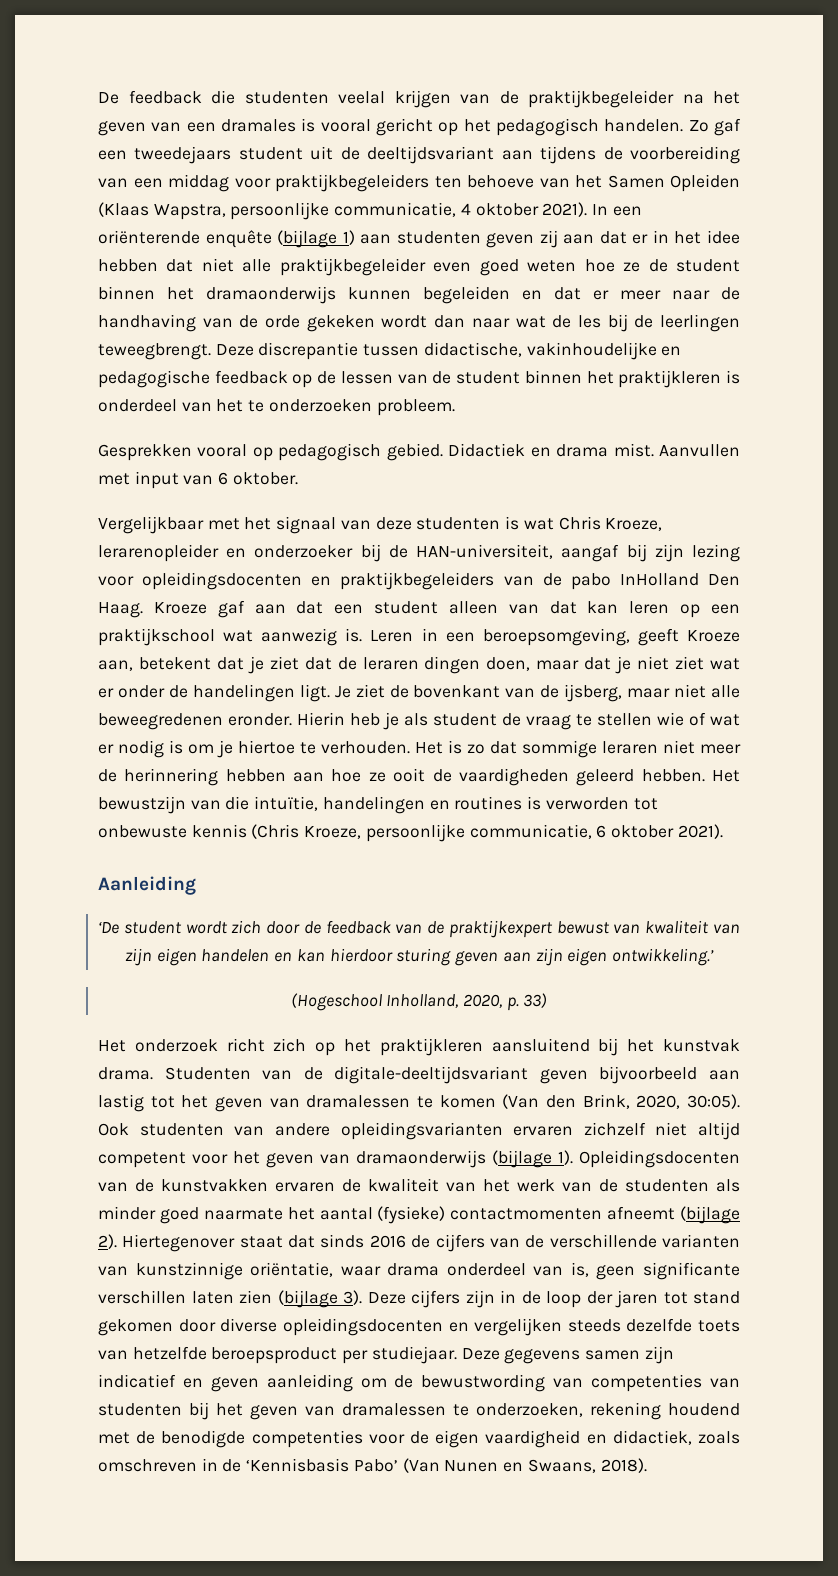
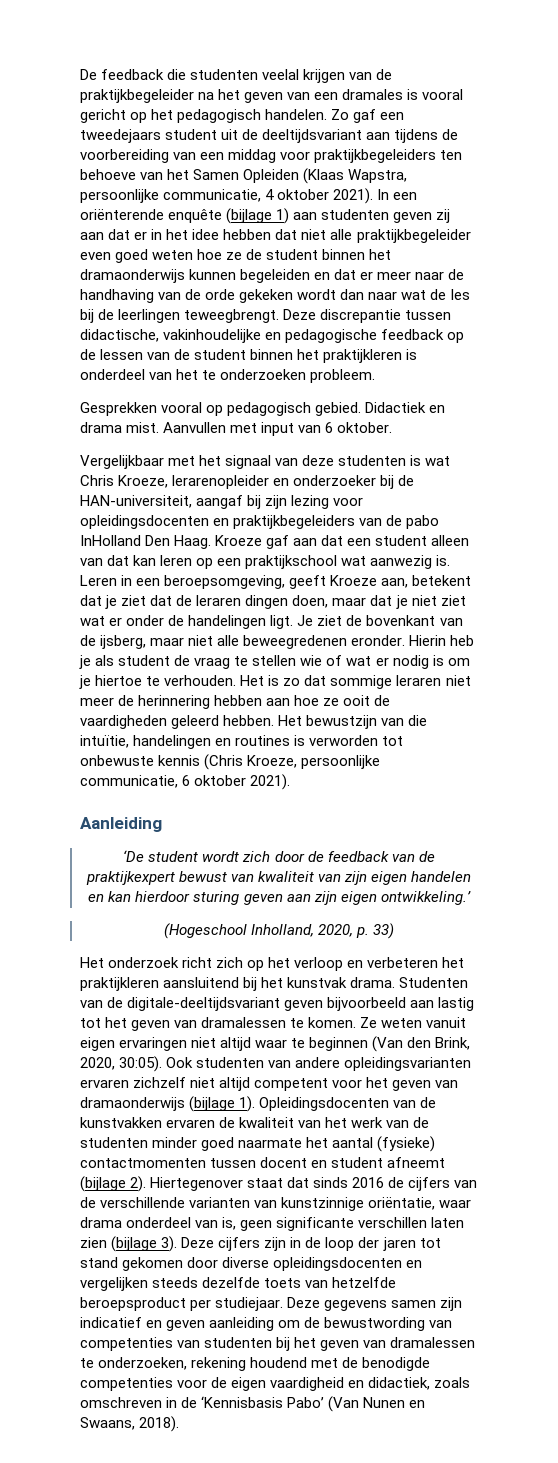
(371, 1045) none -> [294,957,465,971] verloop en verbeteren het
[439,1095,496,1108] komen -> [308,1017,467,1028] [80,1037,369,1051] komen. Ze weten vanuit eigen ervaringen niet altijd waar te beginnen
[716,1179,740,1192] als -> (148, 1142) none
(603, 1214) none -> [210,1157,384,1168] tussen docent en student

